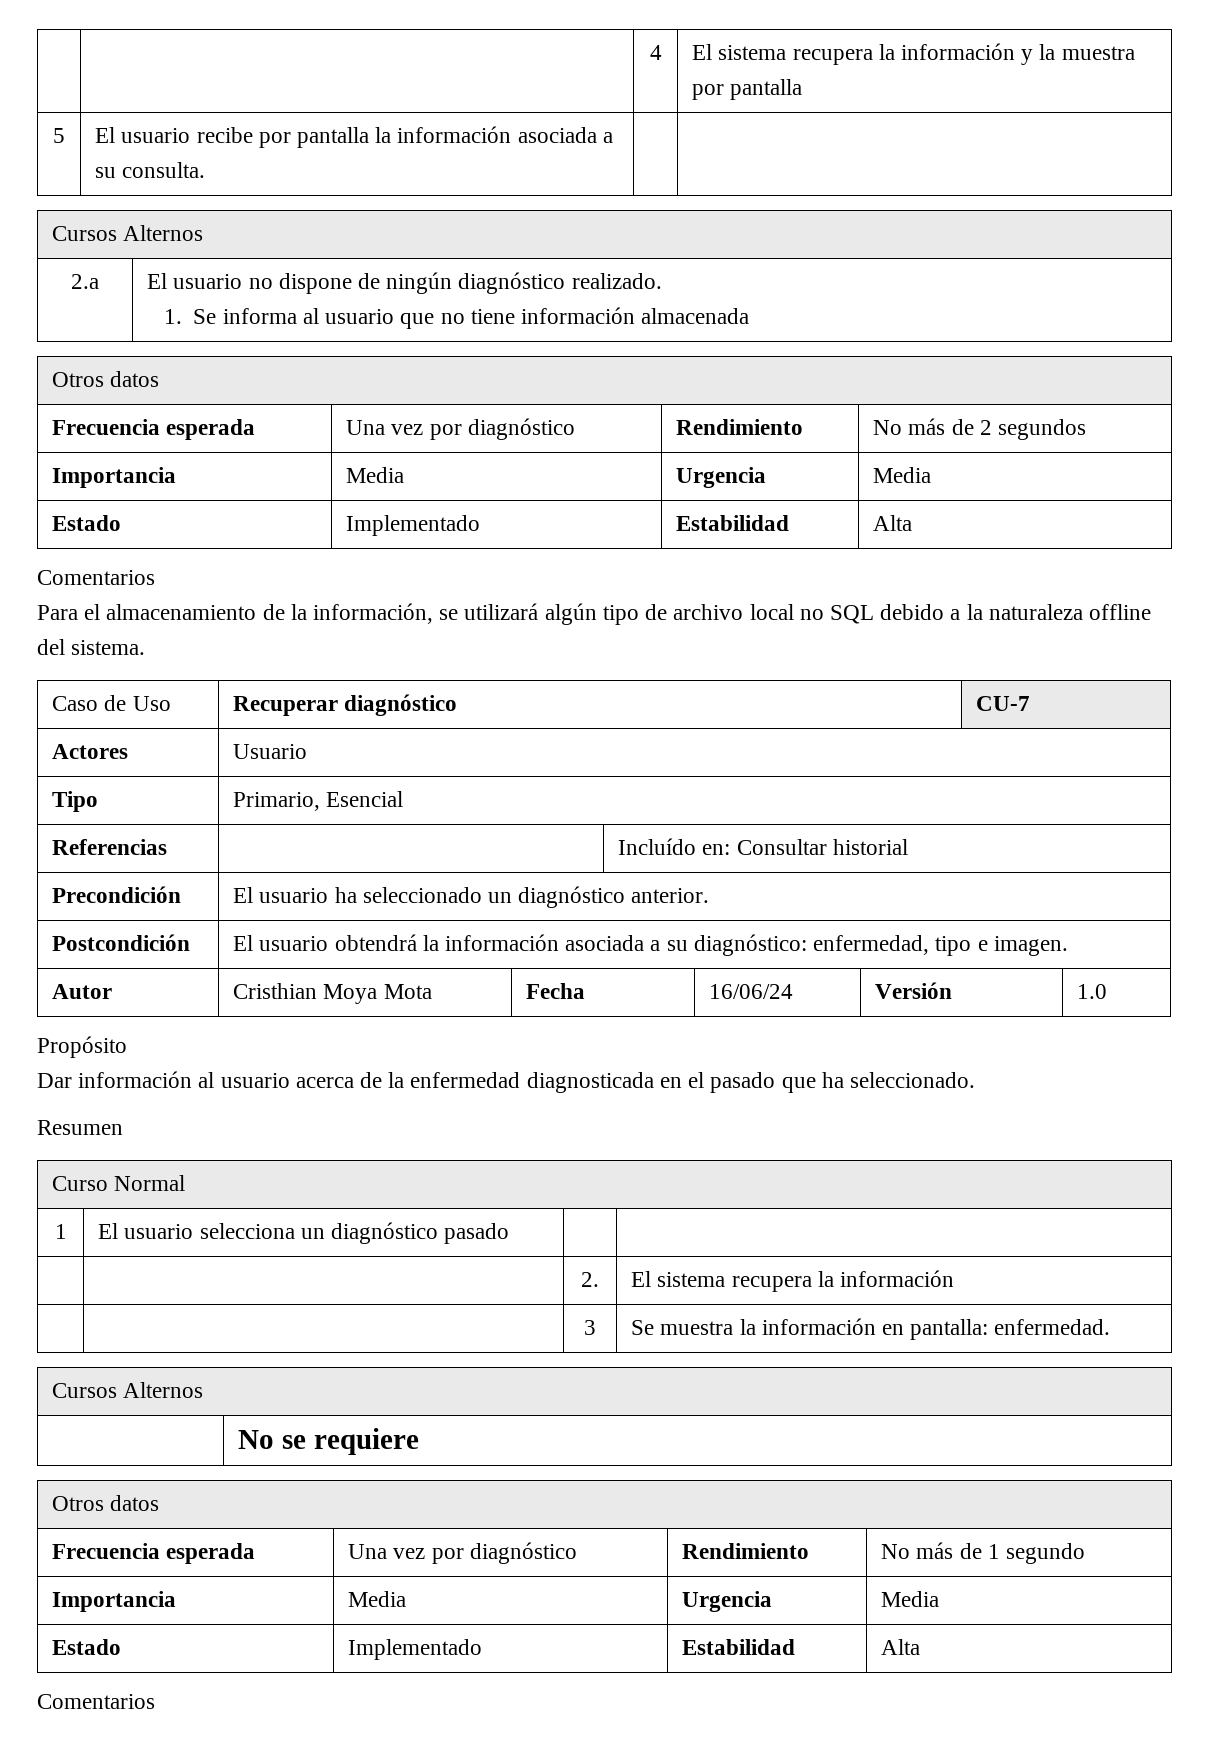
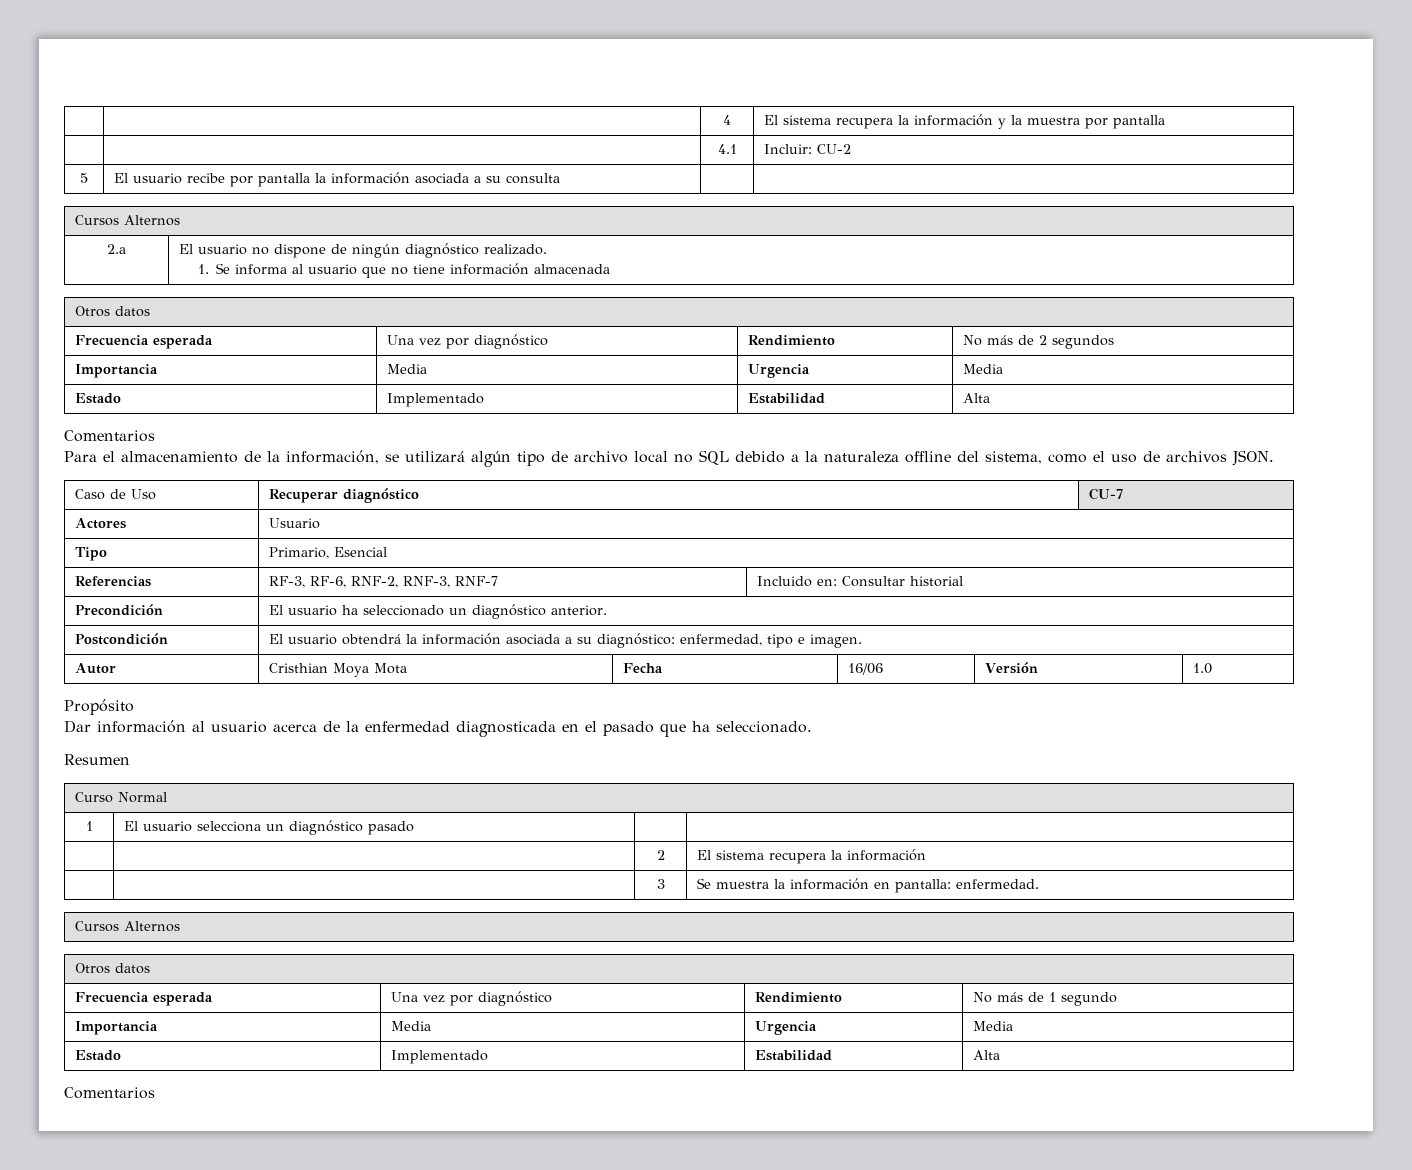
(803, 89) none -> [717,144,737,154] [764,144,852,154] // | | 4.1 | Incluir: CU-2
[122,162,206,178] consulta. -> [506,173,561,184] consulta
[71,640,146,655] sistema. -> [985,450,1274,466] sistema, como el uso de archivos JSON.
[618,838,697,855] | Incluído -> [269,576,499,588] [757,576,813,587] RF-3, RF-6, RNF-2, RNF-3, RNF-7 | Incluido
[709,984,794,999] 16/06/24 -> [848,663,884,675] 16/06
[581,1272,599,1287] 2. -> [656,850,665,860] 2
[238,1428,419,1455] // | No se requiere -> (181, 926) none

